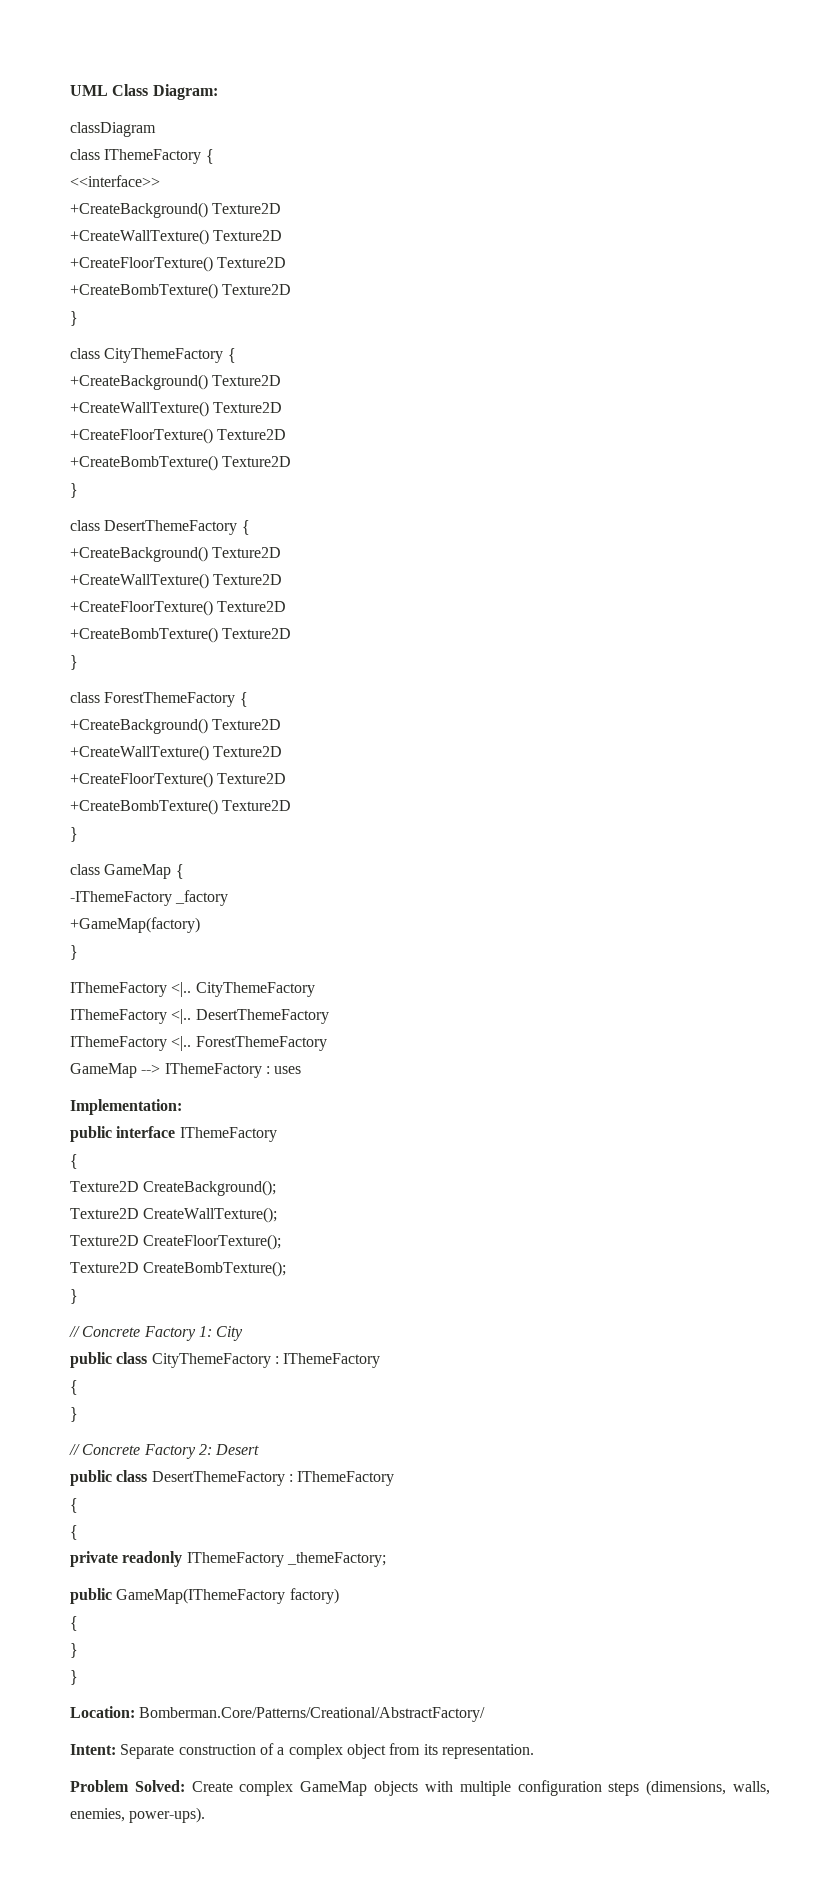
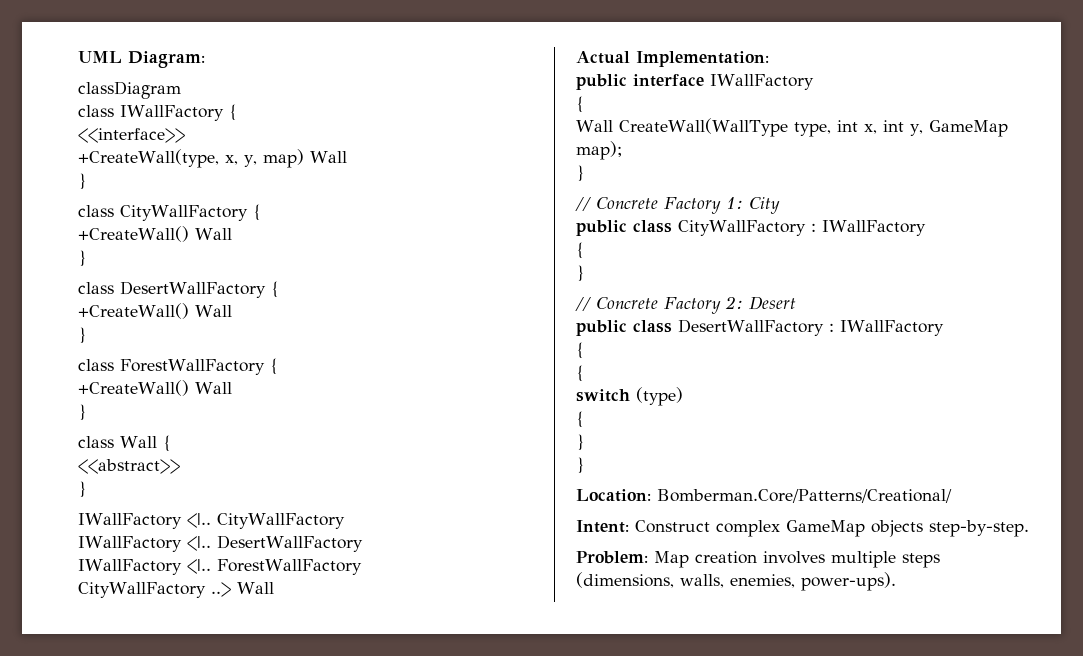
[112,84,149,96] Class -> (122, 57) none
[104,149,202,164] IThemeFactory -> [120,105,224,121] IWallFactory
[70,202,282,218] [70,229,283,245] [70,256,287,272] [70,283,292,299] [70,311,78,326] [70,348,236,363] [70,374,282,390] [70,401,283,417] [70,428,287,444] [70,455,292,471] [70,483,78,498] [70,520,250,535] [70,546,282,562] [70,573,283,589] [70,600,287,616] [70,627,292,643] [70,655,78,670] [70,692,248,707] [70,718,282,734] [70,745,283,761] [70,772,287,788] [70,799,292,815] [70,827,78,842] [70,864,184,879] [70,890,229,906] [70,917,200,933] [70,945,78,960] [70,982,315,997] [70,1009,329,1024] [70,1036,327,1051] [70,1063,302,1078] +CreateBackground() Texture2D // +CreateWallTexture() Texture2D // +CreateFloorTexture() Texture2D // +CreateBombTexture() Texture2D // } // class CityThemeFactory { // +CreateBackground() Texture2D // +CreateWallTexture() Texture2D // +CreateFloorTexture() Texture2D // +CreateBombTexture() Texture2D // } // class DesertThemeFactory { // +CreateBackground() Texture2D // +CreateWallTexture() Texture2D // +CreateFloorTexture() Texture2D // +CreateBombTexture() Texture2D // } // class ForestThemeFactory { // +CreateBackground() Texture2D // +CreateWallTexture() Texture2D // +CreateFloorTexture() Texture2D // +CreateBombTexture() Texture2D // } // class GameMap { // -IThemeFactory _factory // +GameMap(factory) // } // IThemeFactory <|.. CityThemeFactory // IThemeFactory <|.. DesertThemeFactory // IThemeFactory <|.. ForestThemeFactory // GameMap --> IThemeFactory : uses // -> [78,149,347,168] [78,173,87,190] [78,204,262,221] [78,226,232,242] [78,250,87,267] [78,281,280,298] [78,303,232,319] [78,327,87,344] [78,358,279,375] [78,380,232,396] [78,404,87,421] [78,435,172,452] [78,459,180,474] [78,481,87,498] [78,513,345,529] [78,535,363,552] [78,559,362,575] [78,582,274,598] [576,51,630,64] +CreateWall(type, x, y, map) Wall // } // class CityWallFactory { // +CreateWall() Wall // } // class DesertWallFactory { // +CreateWall() Wall // } // class ForestWallFactory { // +CreateWall() Wall // } // class Wall { // <<abstract>> // } // IWallFactory <|.. CityWallFactory // IWallFactory <|.. DesertWallFactory // IWallFactory <|.. ForestWallFactory // CityWallFactory ..> Wall // Actual
[179,1127,277,1142] [70,1154,78,1169] [70,1180,277,1196] [70,1207,278,1223] [70,1234,282,1250] [70,1261,287,1277] IThemeFactory // { // Texture2D CreateBackground(); // Texture2D CreateWallTexture(); // Texture2D CreateFloorTexture(); // Texture2D CreateBombTexture(); -> [710,74,814,90] [576,96,585,113] [576,118,1008,137] [576,141,622,160] IWallFactory // { // Wall CreateWall(WallType type, int x, int y, GameMap map);
[151,1353,381,1368] CityThemeFactory : IThemeFactory -> [678,220,926,236] CityWallFactory : IWallFactory
[151,1471,395,1486] DesertThemeFactory : IThemeFactory -> [678,319,944,336] DesertWallFactory : IWallFactory
[70,1551,386,1567] [70,1588,339,1604] private readonly IThemeFactory _themeFactory; // public GameMap(IThemeFactory factory) -> [576,387,683,406] switch (type)
[139,1707,486,1722] Bomberman.Core/Patterns/Creational/AbstractFactory/ -> [657,489,952,503] Bomberman.Core/Patterns/Creational/
[120,1743,534,1759] [70,1780,602,1796] Separate construction of a complex object from its representation. // Problem Solved: Create complex GameMap objects with multiple configuration -> [635,520,1029,537] [576,551,896,568] Construct complex GameMap objects step-by-step. // Problem: Map creation involves multiple

